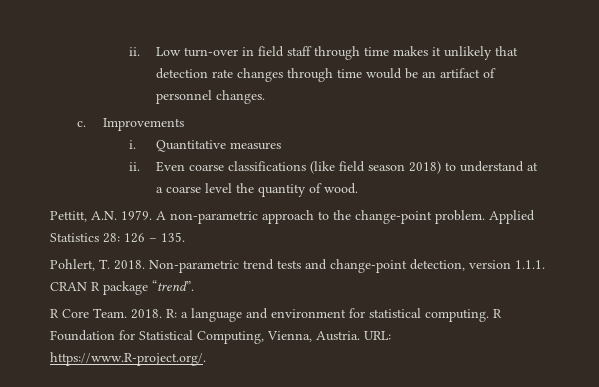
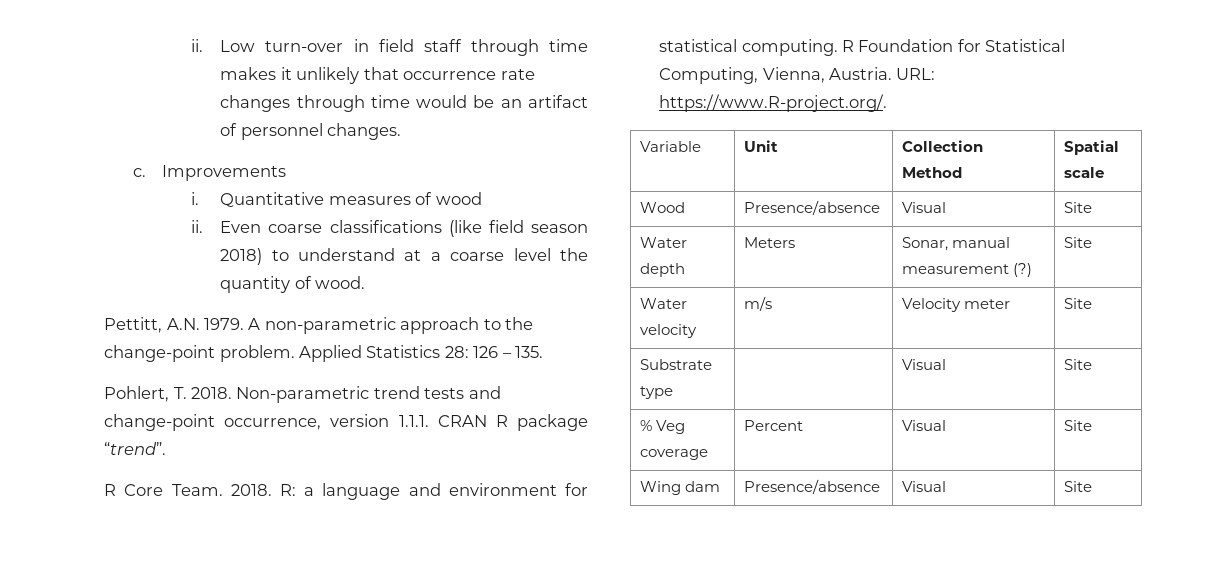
[155,68,208,79] detection -> [403,71,497,80] occurrence
(281, 146) none -> [415,192,482,205] of wood
[410,259,466,271] detection, -> [224,418,322,430] occurrence,
(207, 359) none -> [640,141,702,152] [744,140,779,152] [902,140,984,152] [902,167,963,178] [1064,140,1120,155] [1064,167,1105,178] [640,202,686,213] [744,200,881,215] [902,202,947,213] [1064,202,1093,213] [640,237,688,248] [640,263,686,277] [744,237,796,248] [902,237,1011,251] [902,263,1033,277] [1064,237,1093,248] [640,298,688,309] [640,324,698,338] [744,296,773,311] [902,298,1011,312] [1064,298,1093,309] [640,359,713,370] [640,386,674,399] [902,359,947,370] [1064,359,1093,370] [640,420,686,434] [640,449,709,460] [744,420,804,431] [902,420,947,431] [1064,420,1093,431] [640,481,721,495] [744,479,881,494] [902,481,947,492] [1064,481,1093,492] // Variable | Unit | Collection Method | Spatial scale // Wood | Presence/absence | Visual | Site // Water depth | Meters | Sonar, manual measurement (?) | Site // Water velocity | m/s | Velocity meter | Site // Substrate type | | Visual | Site // % Veg coverage | Percent | Visual | Site // Wing dam | Presence/absence | Visual | Site

